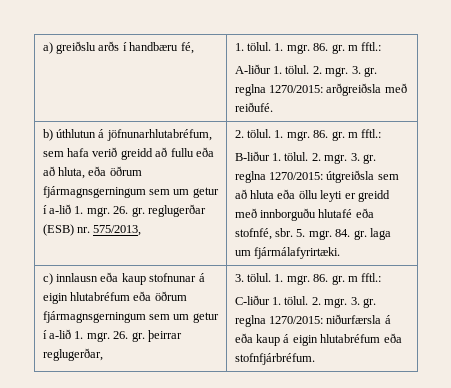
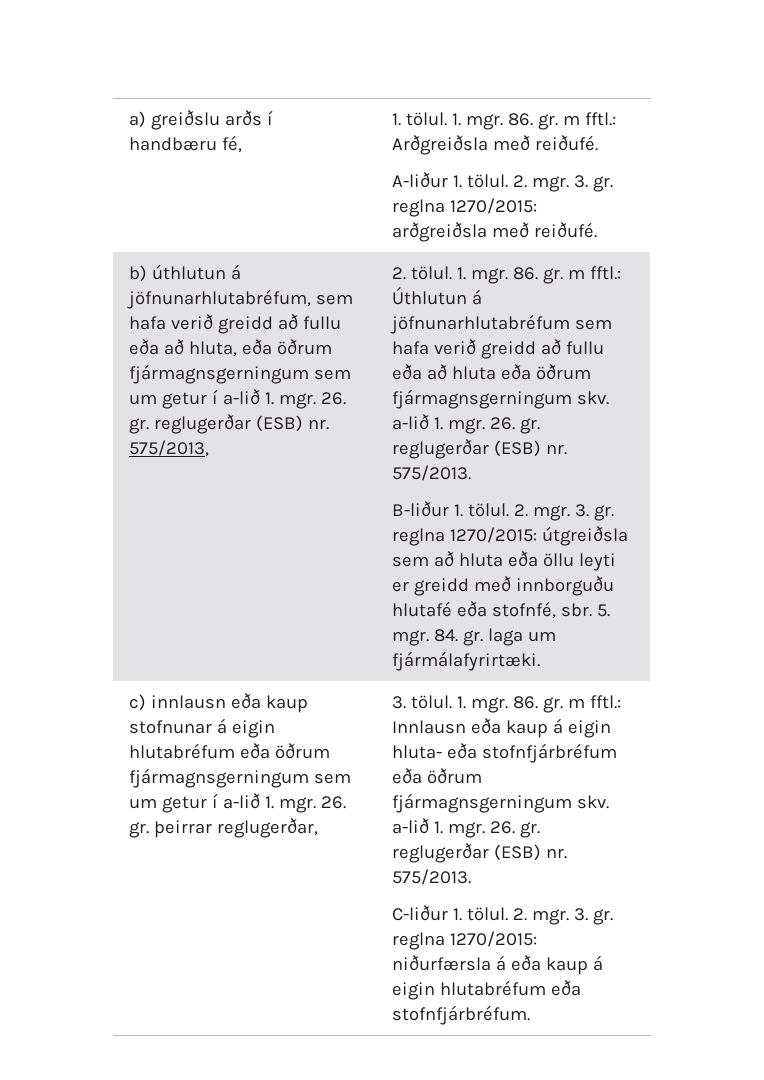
(382, 46) none -> [392,135,599,155] Arðgreiðsla með reiðufé.
(382, 133) none -> [392,287,483,305] [390,314,613,334] [392,339,605,359] [392,364,592,380] [392,389,610,409] [392,414,541,434] [392,439,568,459] [392,465,472,481] Úthlutun á jöfnunarhlutabréfum sem hafa verið greidd að fullu eða að hluta eða öðrum fjármagnsgerningum skv. a-lið 1. mgr. 26. gr. reglugerðar (ESB) nr. 575/2013.
(382, 277) none -> [392,718,612,738] [392,743,618,763] [392,768,483,784] [392,793,610,813] [392,818,541,838] [392,843,568,863] [392,869,472,885] Innlausn eða kaup á eigin hluta- eða stofnfjárbréfum eða öðrum fjármagnsgerningum skv. a-lið 1. mgr. 26. gr. reglugerðar (ESB) nr. 575/2013.

